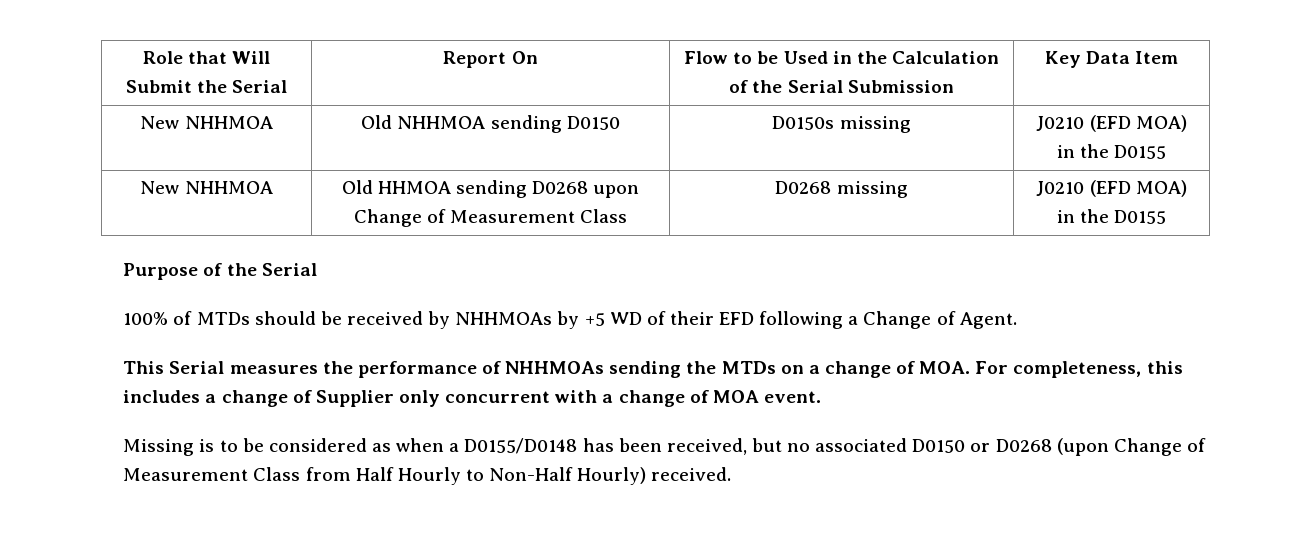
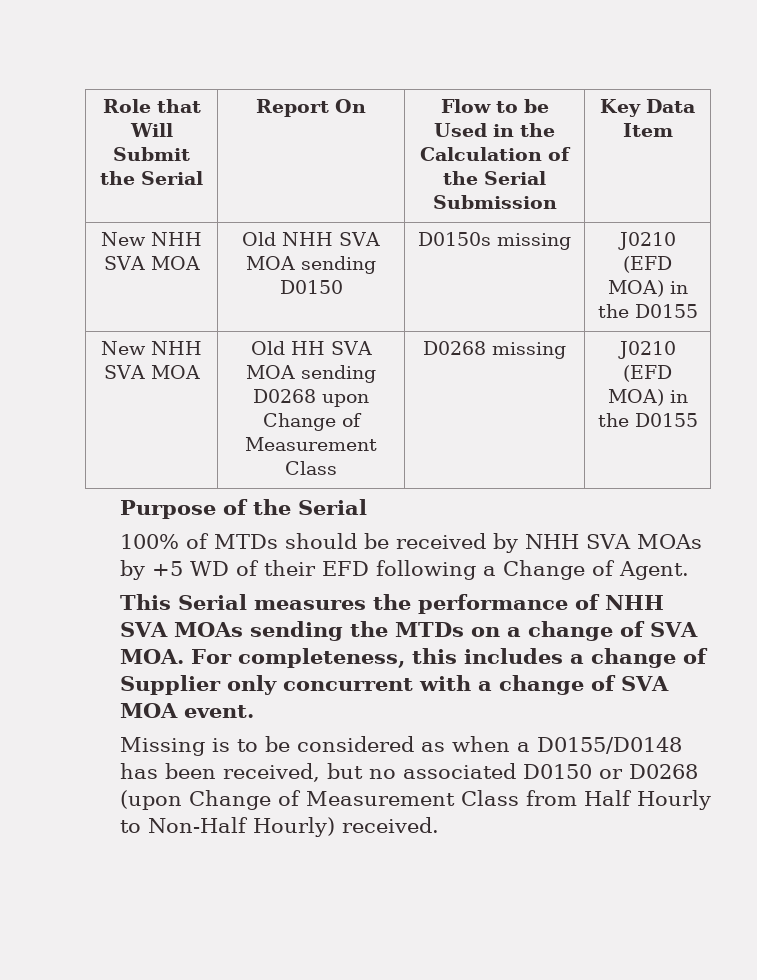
[184,116,273,129] [361,115,486,129] NHHMOA | Old NHHMOA -> [151,232,202,246] [103,256,200,270] [242,232,381,246] [246,256,295,270] NHH SVA MOA | Old NHH SVA MOA
[184,181,273,194] [341,180,451,194] NHHMOA | Old HHMOA -> [151,341,202,355] [103,365,200,379] [250,341,372,355] [246,365,295,379] NHH SVA MOA | Old HH SVA MOA
[455,312,553,325] NHHMOAs -> [524,534,702,549] NHH SVA MOAs
[505,361,605,374] NHHMOAs -> [604,595,664,610] [119,622,243,637] NHH SVA MOAs
(916, 367) none -> [649,622,698,637] SVA
(709, 396) none -> [620,676,669,691] SVA

